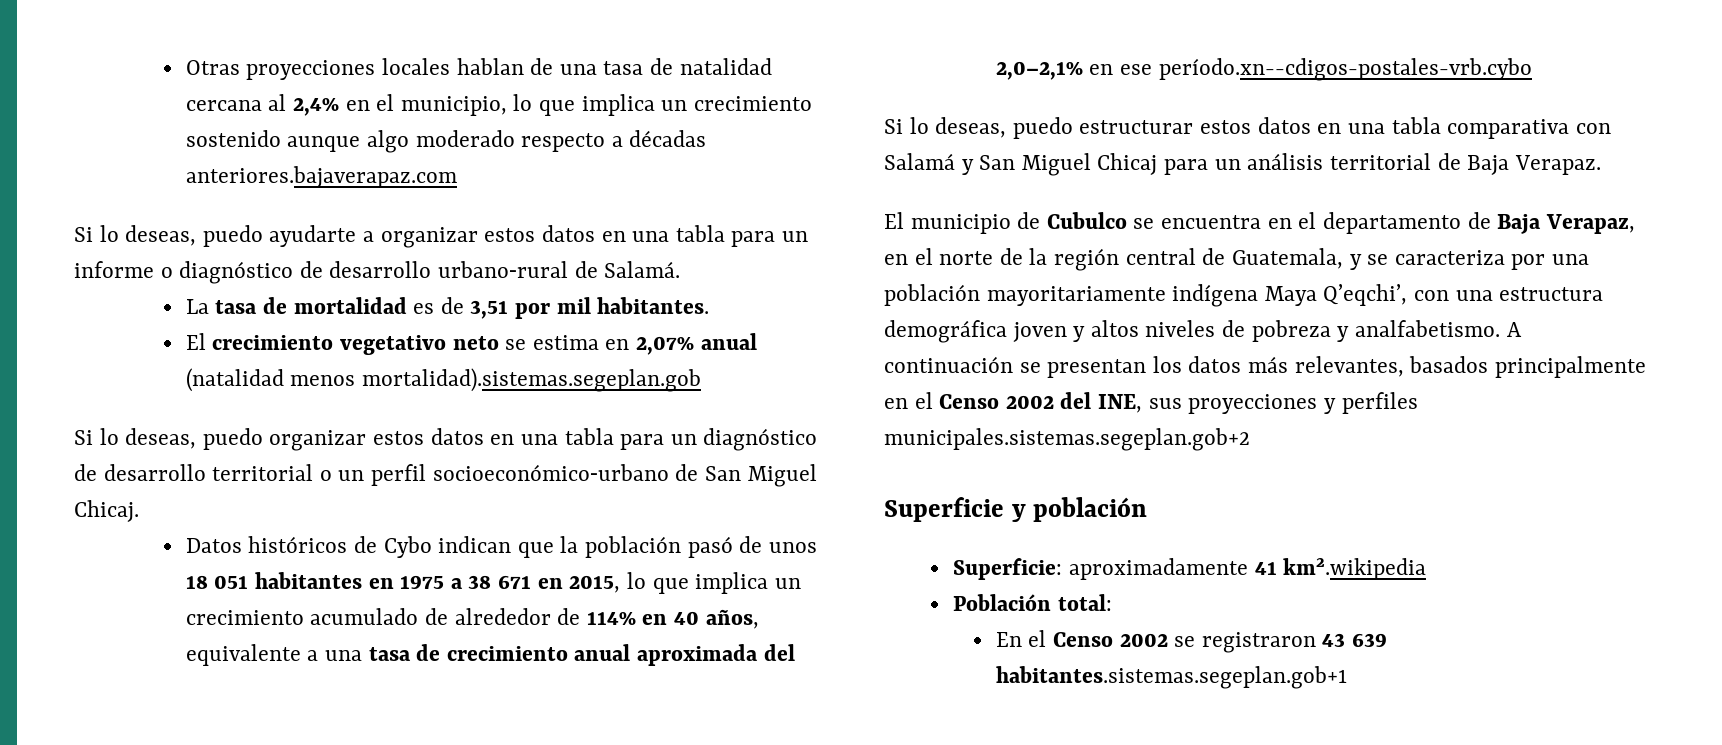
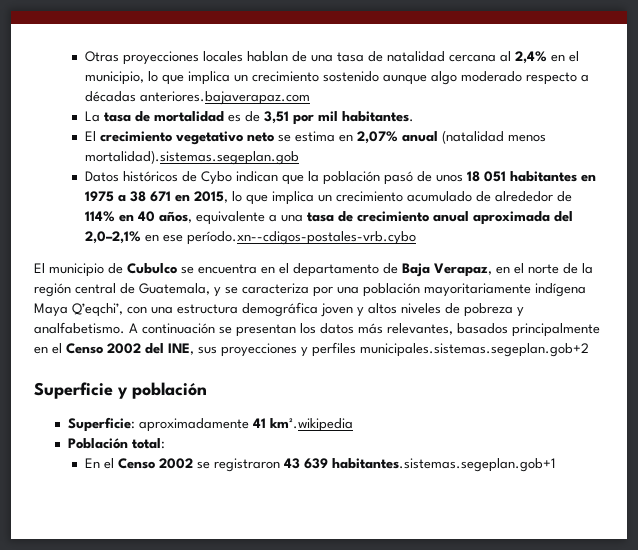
[74,225,808,248] [74,261,681,284] // Si lo deseas, puedo ayudarte a organizar estos datos en una tabla para un informe o diagnóstico de desarrollo urbano‑rural de Salamá. -> (311, 98) none
[74,428,818,451] [74,464,817,487] [74,500,139,522] // Si lo deseas, puedo organizar estos datos en una tabla para un diagnóstico de desarrollo territorial o un perfil socioeconómico‑urbano de San Miguel Chicaj. -> (300, 157) none
[884,117,1611,139] [884,153,1601,176] // Si lo deseas, puedo estructurar estos datos en una tabla comparativa con Salamá y San Miguel Chicaj para un análisis territorial de Baja Verapaz. -> (417, 238) none

